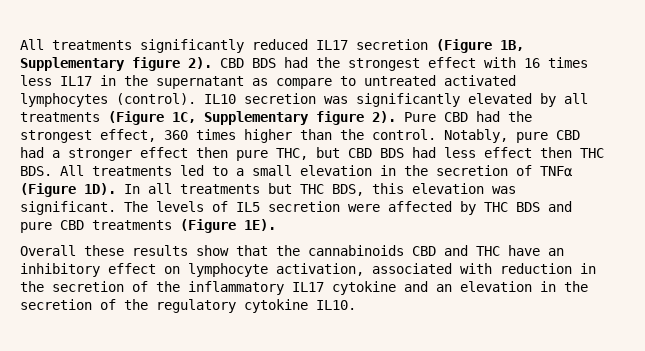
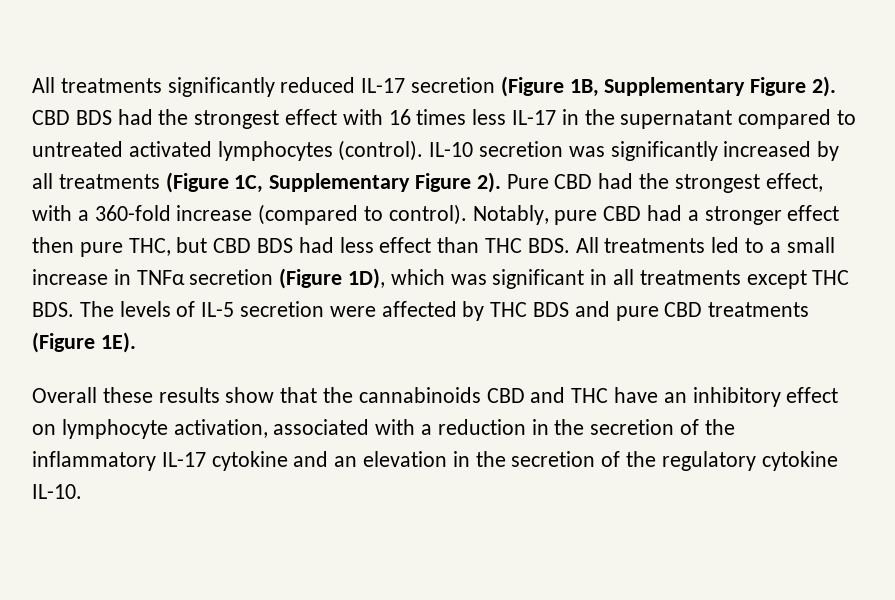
[316,40,348,50] IL17 -> [361,78,406,93] IL-17
[132,57,180,71] figure -> [750,77,807,96] Figure
[60,76,92,86] IL17 -> [512,110,557,125] IL-17
[252,78,332,89] as compare -> [738,109,832,129] compared
[204,94,236,104] IL10 -> [429,142,474,157] IL-10
[468,93,532,104] elevated -> [723,141,812,157] increased
[316,111,364,125] figure -> [415,173,472,192] Figure
[164,129,436,143] 360 times higher than the control. -> [32,204,467,225] with a 360-fold increase (compared to control).
[540,147,572,158] then -> [437,237,480,253] than
[300,165,573,177] [20,183,516,197] [20,201,116,215] elevation in the secretion of TNFα (Figure 1D). In all treatments but THC BDS, this elevation was significant. -> [32,268,850,289] [32,302,74,317] increase in TNFα secretion (Figure 1D), which was significant in all treatments except THC BDS.
[236,202,260,212] IL5 -> [201,302,235,317] IL-5
(492, 268) none -> [421,424,433,435] a
[292,282,324,292] IL17 -> [161,452,206,467] IL-17
[316,300,356,310] IL10. -> [32,484,82,499] IL-10.

